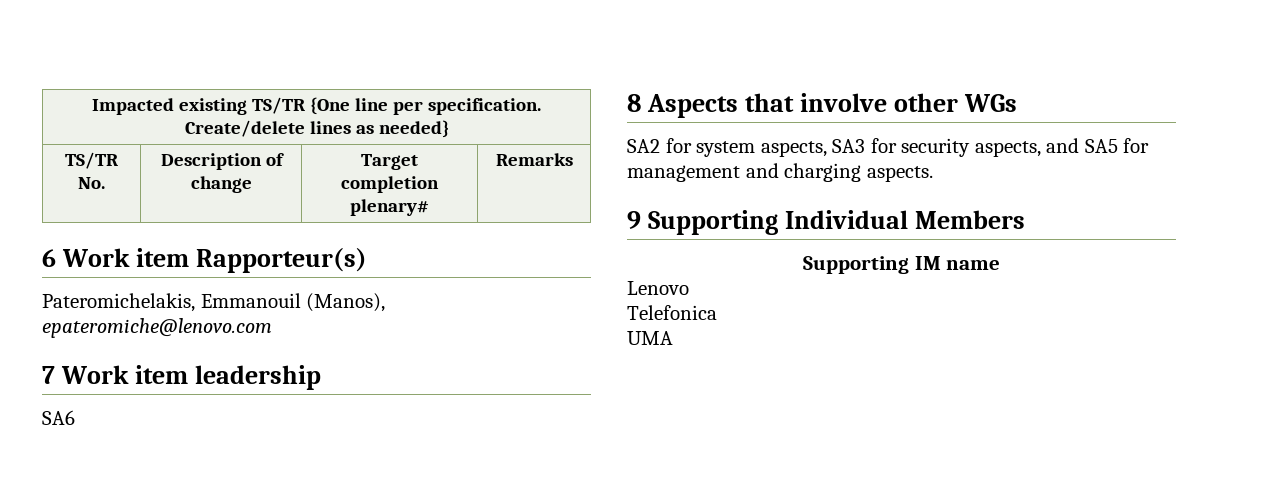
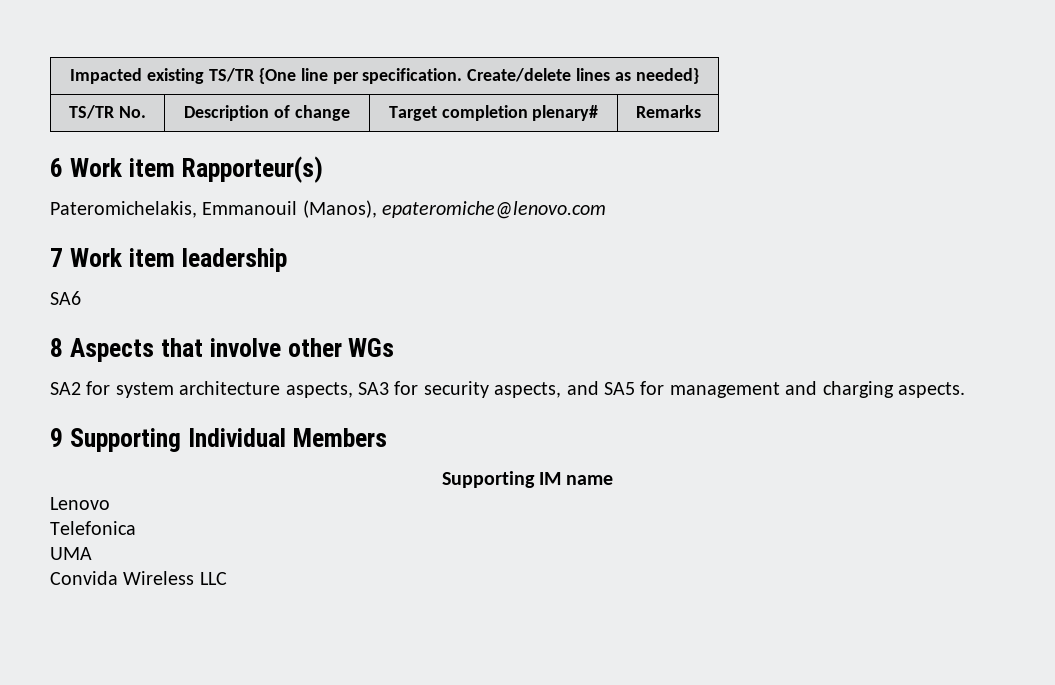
(756, 149) none -> [179,381,281,395] architecture
(673, 338) none -> [50,571,227,585] // Convida Wireless LLC

